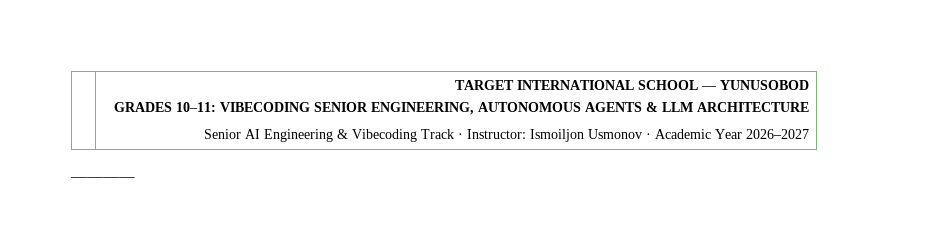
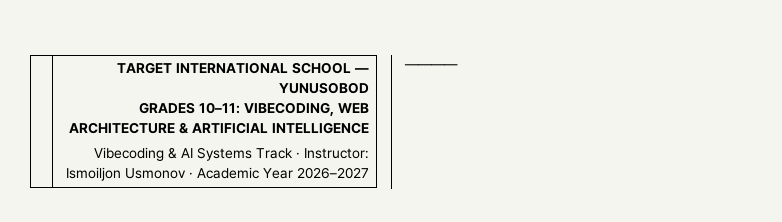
[219,102,809,115] [203,129,417,142] VIBECODING SENIOR ENGINEERING, AUTONOMOUS AGENTS & LLM ARCHITECTURE // Senior AI Engineering & Vibecoding -> [244,102,370,116] [69,122,370,134] [94,147,253,161] VIBECODING, WEB ARCHITECTURE & ARTIFICIAL INTELLIGENCE // Vibecoding & AI Systems

